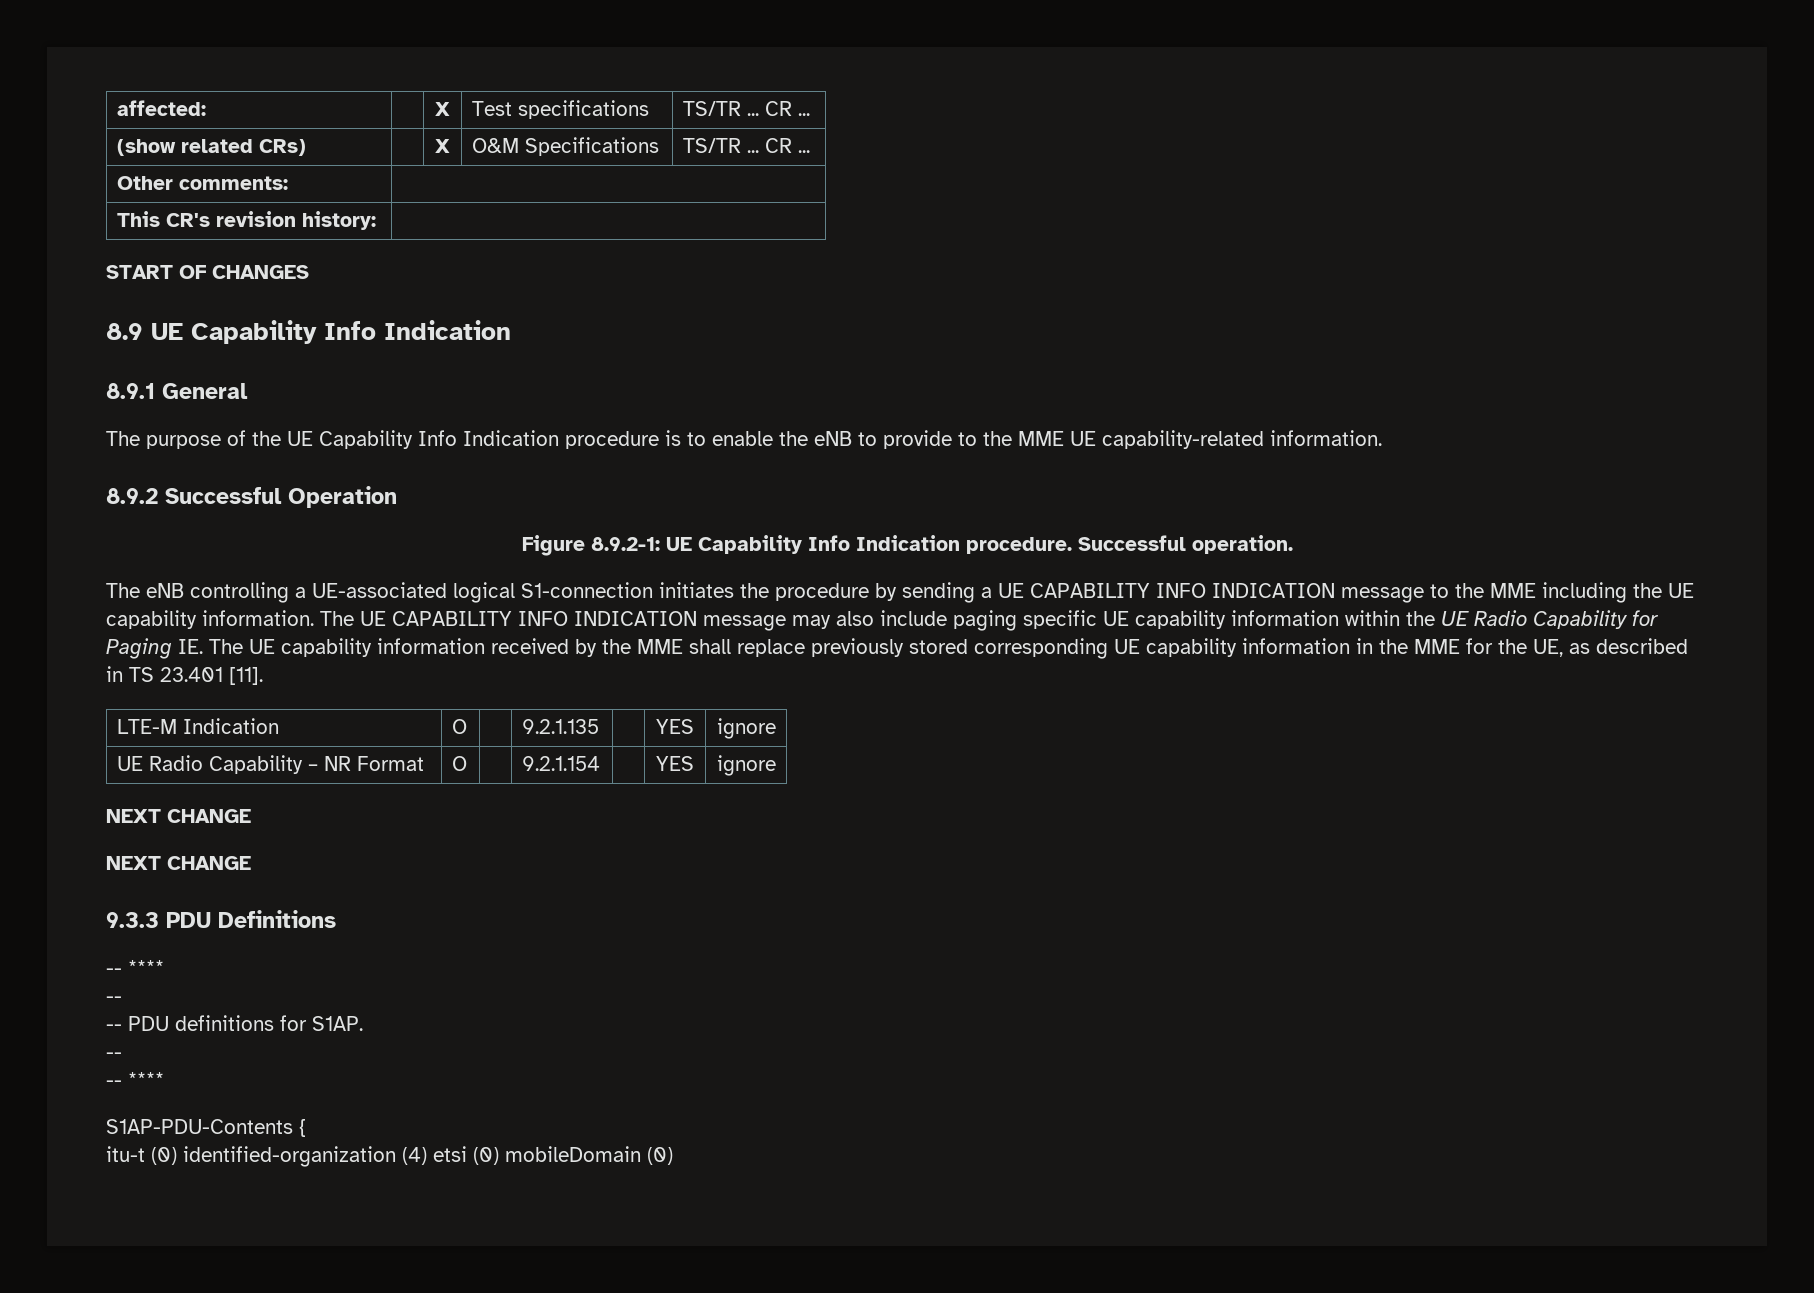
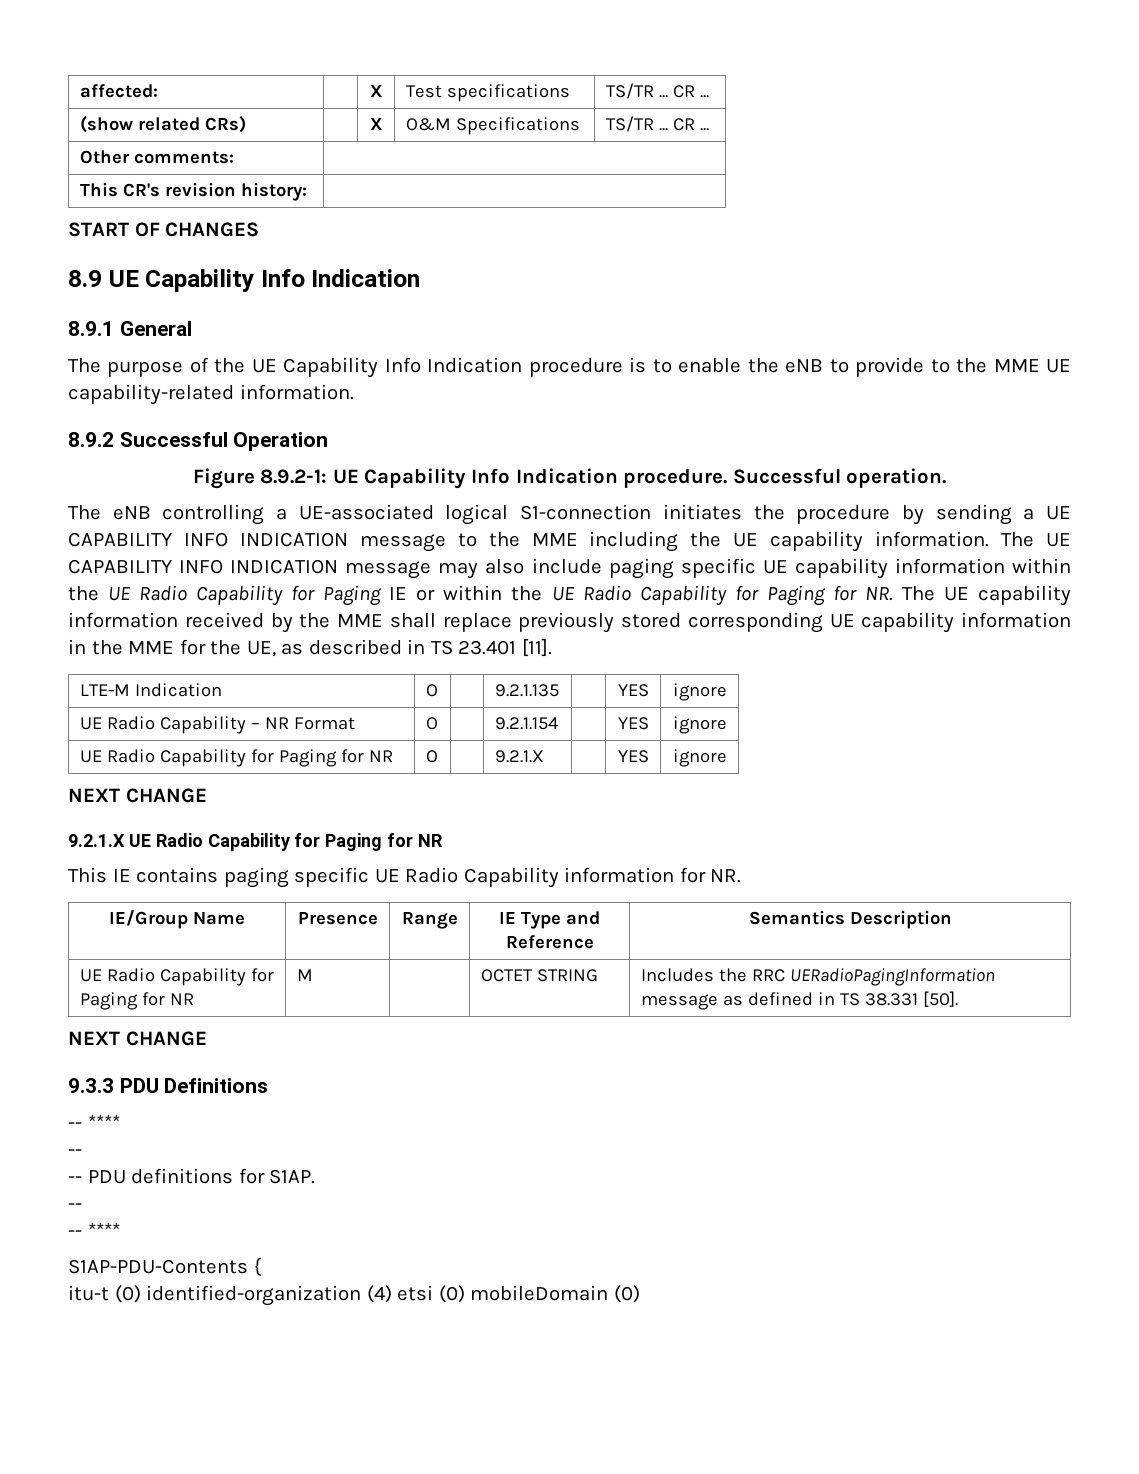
[178,639,203,654] IE. -> [389,585,893,606] IE or within the UE Radio Capability for Paging for NR.
[106,809,251,823] // NEXT CHANGE -> [79,749,393,767] [425,750,438,763] [494,750,544,763] [617,750,649,763] [672,749,727,767] [68,788,207,803] [68,833,444,851] [68,867,742,888] [109,910,245,929] [297,912,378,925] [401,912,458,929] [499,911,600,929] [505,935,594,949] [748,910,952,929] [79,968,274,986] [79,992,194,1010] [296,969,313,981] [480,969,598,982] [640,968,995,986] [640,991,958,1010] // UE Radio Capability for Paging for NR | O | | 9.2.1.X | | YES | ignore // NEXT CHANGE // 9.2.1.X UE Radio Capability for Paging for NR // This IE contains paging specific UE Radio Capability information for NR. // IE/Group Name | Presence | Range | IE Type and Reference | Semantics Description // UE Radio Capability for Paging for NR | M | | OCTET STRING | Includes the RRC UERadioPagingInformation message as defined in TS 38.331 [50].

